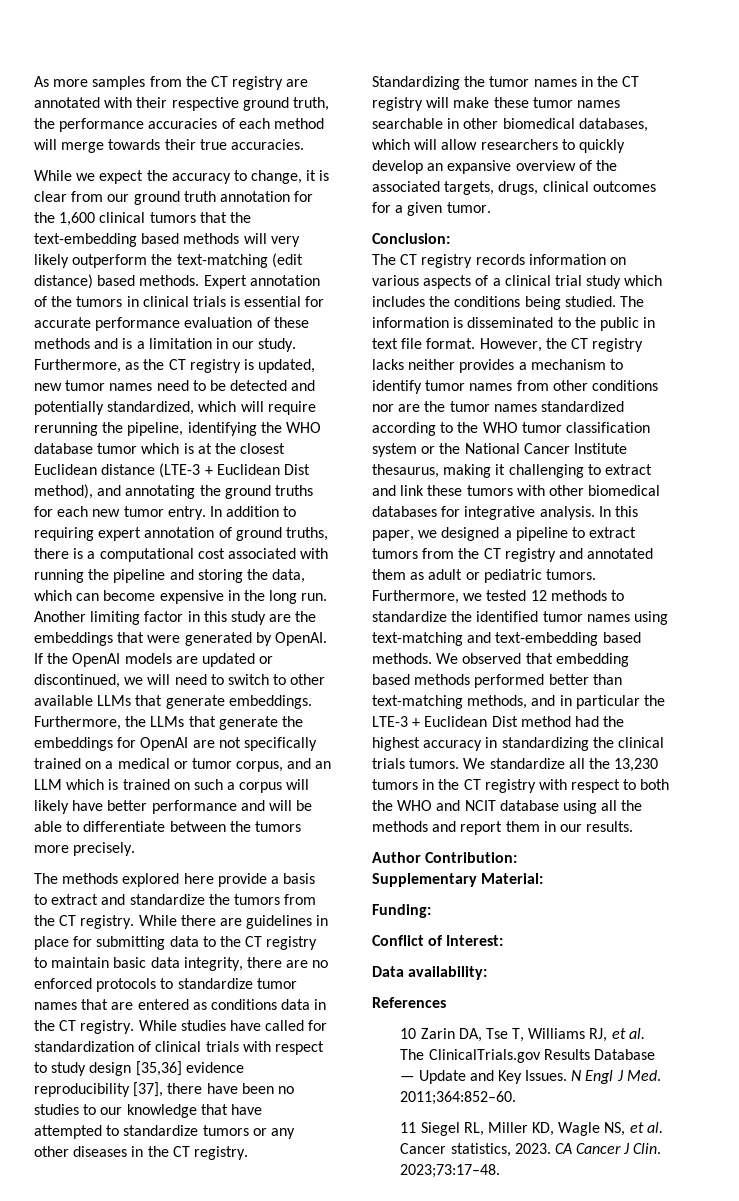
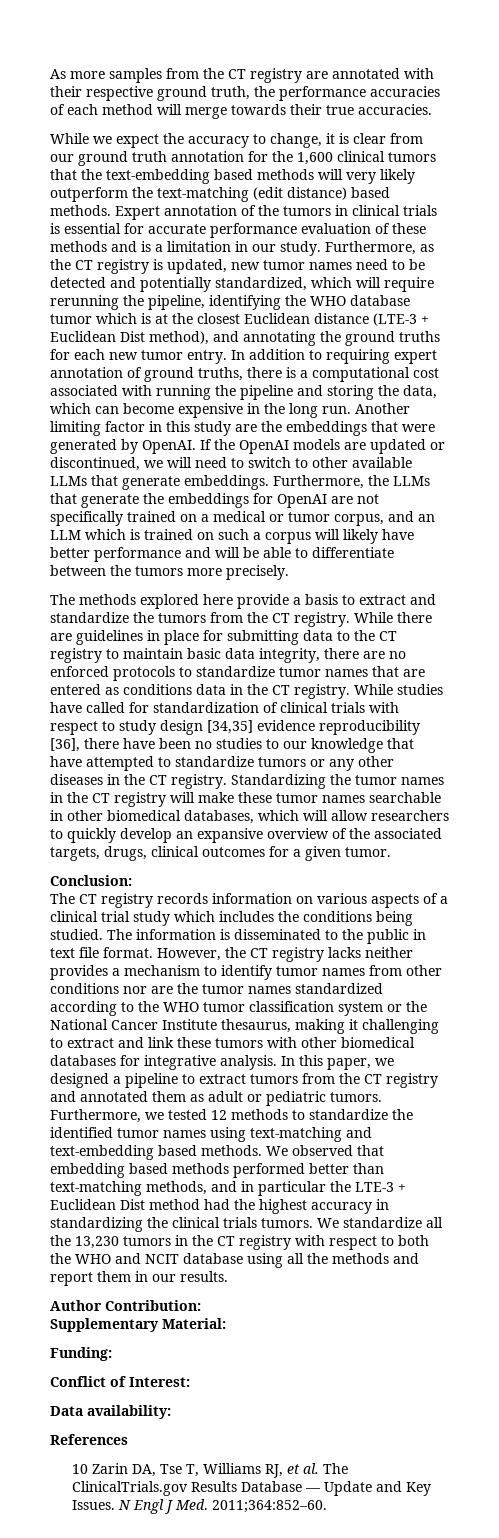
[135,1061,182,1076] [35,36] -> [207,720,253,734] [34,35]
[133,1082,164,1097] [37], -> [50,738,80,752] [36],
[400,1122,663,1136] [400,1143,662,1157] [400,1164,501,1178] // 11 Siegel RL, Miller KD, Wagle NS, et al. Cancer statistics, 2023. CA Cancer J Clin. 2023;73:17–48. -> (328, 1506) none

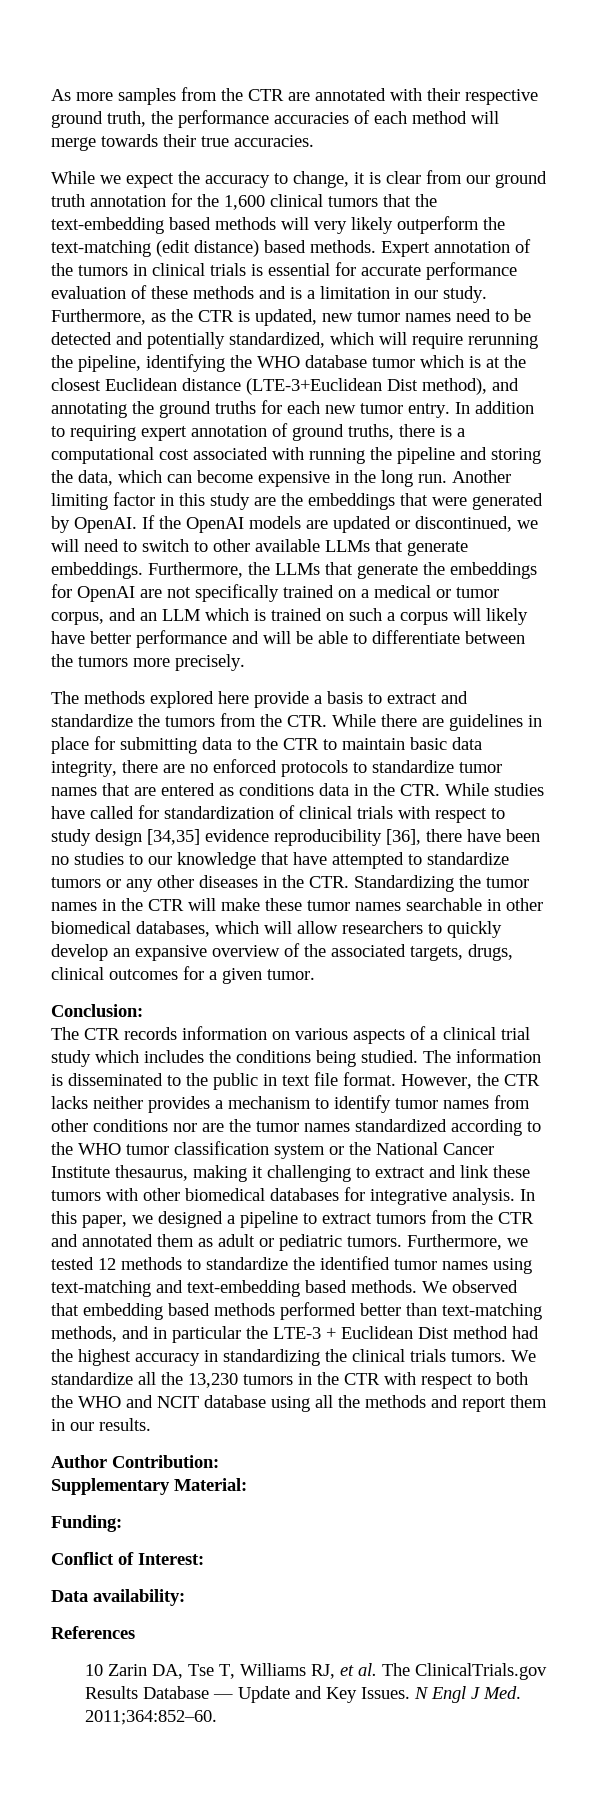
[228,68,302,83] CT registry -> [248,89,284,101] CTR
[75,259,149,274] CT registry -> [198,310,234,322] CTR
[373,313,429,326] [50,331,116,342] (LTE-3 + Euclidean -> [246,378,382,395] (LTE-3+Euclidean
[272,612,350,627] CT registry. -> [287,715,327,727] CTR.
[379,631,397,641] [50,648,102,663] CT registry -> [283,738,319,750] CTR
[272,684,350,699] CT registry. -> [400,784,440,796] CTR.
[149,774,227,789] CT registry. -> [309,876,349,888] CTR.
[92,792,166,807] CT registry -> [148,899,184,911] CTR
[79,893,153,908] CT registry -> [84,1028,120,1040] CTR
[250,947,324,962] CT registry -> [504,1074,540,1086] CTR
[364,1073,438,1088] CT registry -> [498,1212,534,1224] CTR
[217,1235,291,1250] CT registry -> [344,1373,380,1385] CTR

